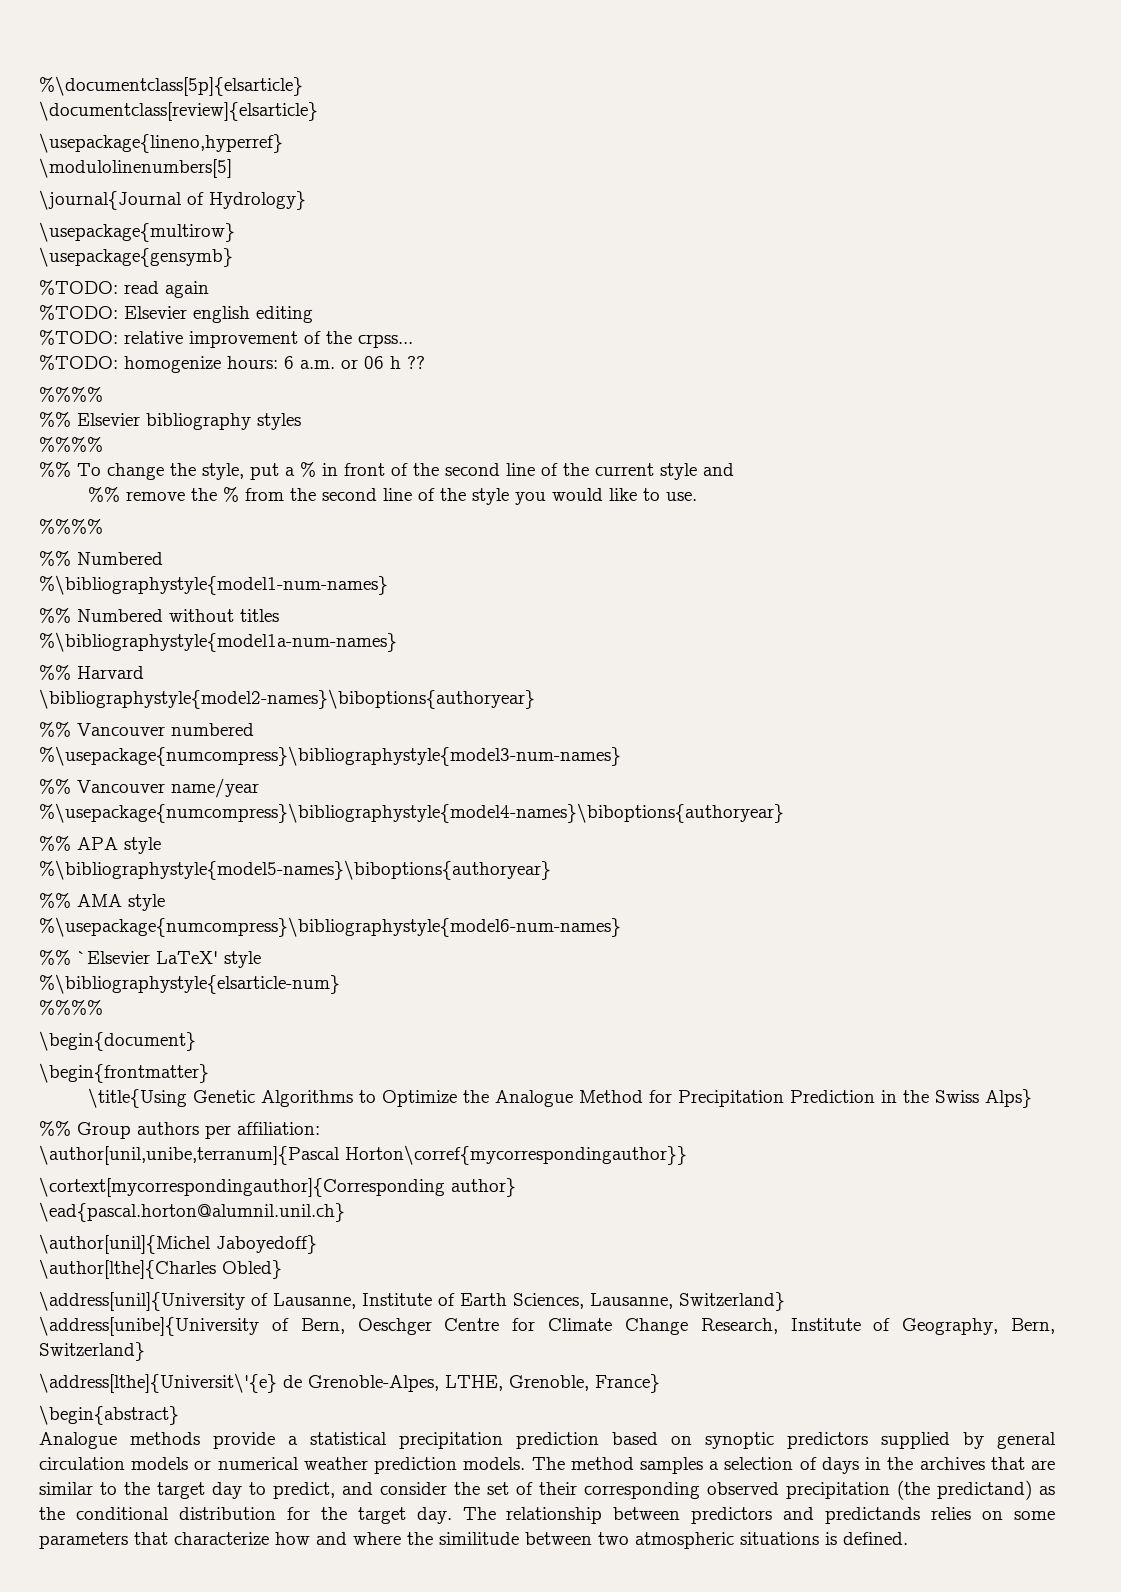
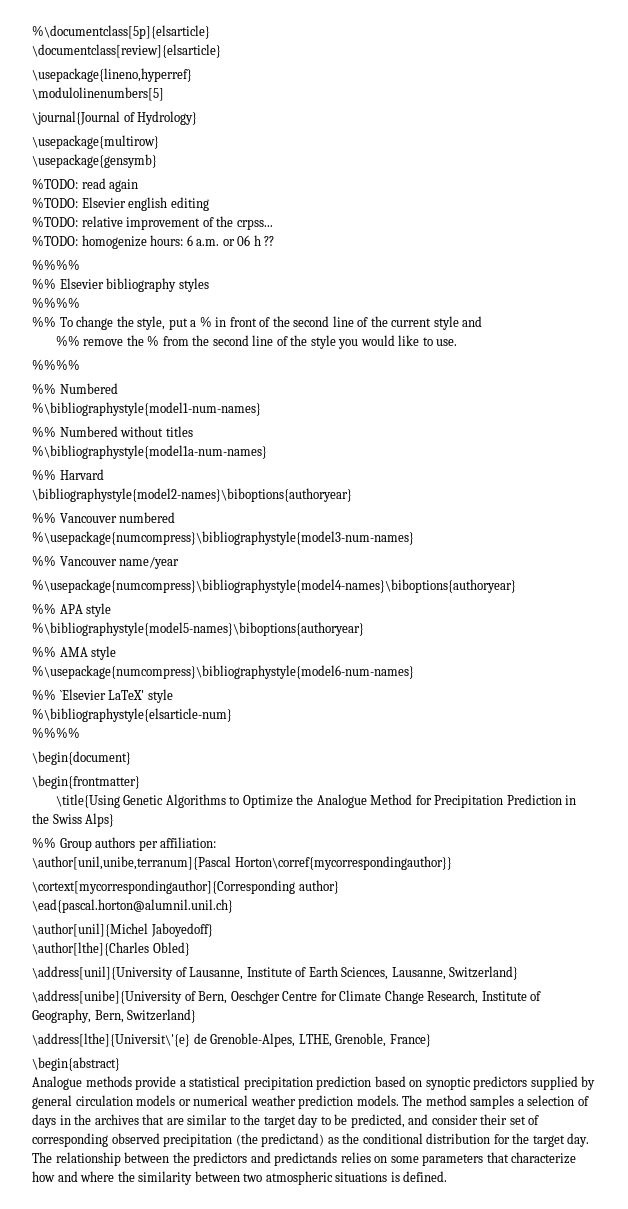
[273,1482,335,1499] predict, -> [334,1114,405,1128] be predicted,
[454,1482,480,1495] the -> [480,1114,508,1125] their
[539,1482,577,1495] their -> (540, 1120) none
(681, 1513) none -> [172,1152,190,1163] the
[439,1532,519,1545] similitude -> [138,1171,193,1185] similarity

